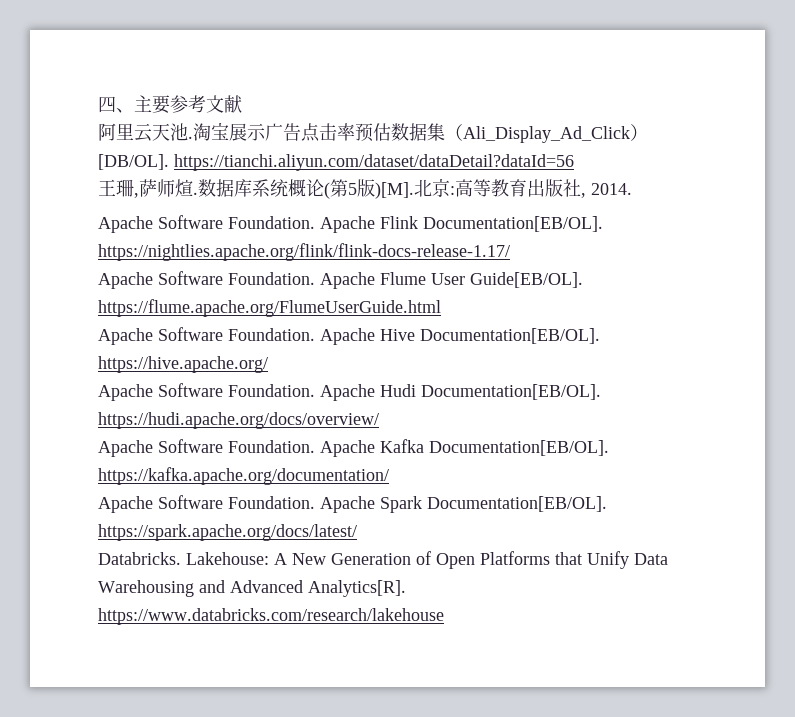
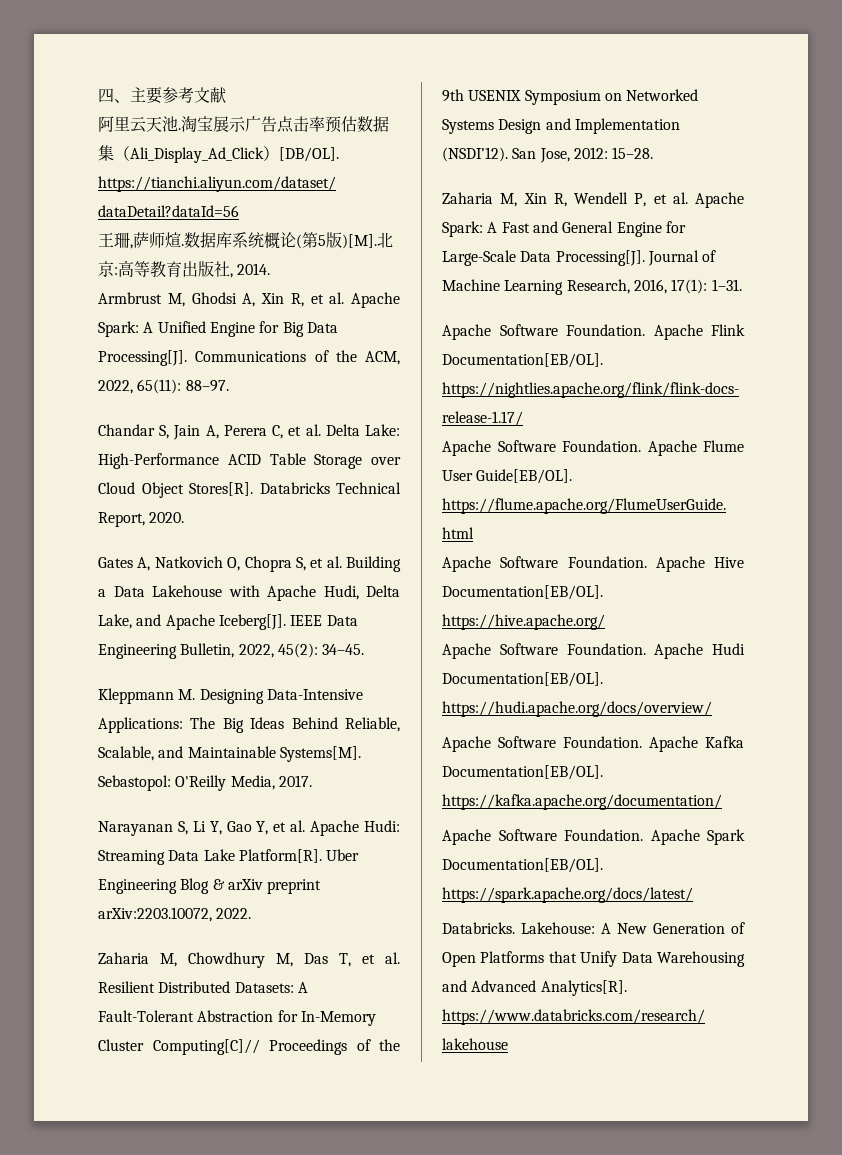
(632, 189) none -> [98,292,400,308] [98,321,338,337] [98,350,400,366] [98,379,229,394] [98,424,401,440] [98,453,401,469] [98,482,401,498] [98,512,185,527] [98,556,401,572] [98,585,400,601] [98,614,358,630] [98,643,365,659] [98,688,363,704] [98,717,400,733] [98,746,361,762] [98,775,312,791] [98,820,400,836] [98,849,360,865] [98,878,322,894] [98,907,252,922] [98,952,400,968] [98,981,308,993] [98,1010,376,1026] [98,1039,400,1055] [442,89,699,105] [442,118,680,134] [442,147,654,163] [442,192,744,208] [442,221,686,237] [442,250,717,266] [442,279,742,295] // Armbrust M, Ghodsi A, Xin R, et al. Apache Spark: A Unified Engine for Big Data Processing[J]. Communications of the ACM, 2022, 65(11): 88–97. // Chandar S, Jain A, Perera C, et al. Delta Lake: High-Performance ACID Table Storage over Cloud Object Stores[R]. Databricks Technical Report, 2020. // Gates A, Natkovich O, Chopra S, et al. Building a Data Lakehouse with Apache Hudi, Delta Lake, and Apache Iceberg[J]. IEEE Data Engineering Bulletin, 2022, 45(2): 34–45. // Kleppmann M. Designing Data-Intensive Applications: The Big Ideas Behind Reliable, Scalable, and Maintainable Systems[M]. Sebastopol: O'Reilly Media, 2017. // Narayanan S, Li Y, Gao Y, et al. Apache Hudi: Streaming Data Lake Platform[R]. Uber Engineering Blog & arXiv preprint arXiv:2203.10072, 2022. // Zaharia M, Chowdhury M, Das T, et al. Resilient Distributed Datasets: A Fault-Tolerant Abstraction for In-Memory Cluster Computing[C]// Proceedings of the 9th USENIX Symposium on Networked Systems Design and Implementation (NSDI’12). San Jose, 2012: 15–28. // Zaharia M, Xin R, Wendell P, et al. Apache Spark: A Fast and General Engine for Large-Scale Data Processing[J]. Journal of Machine Learning Research, 2016, 17(1): 1–31.

